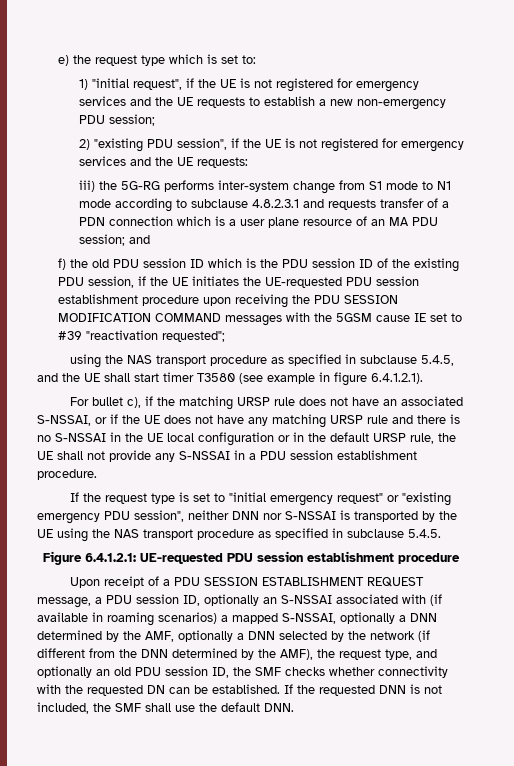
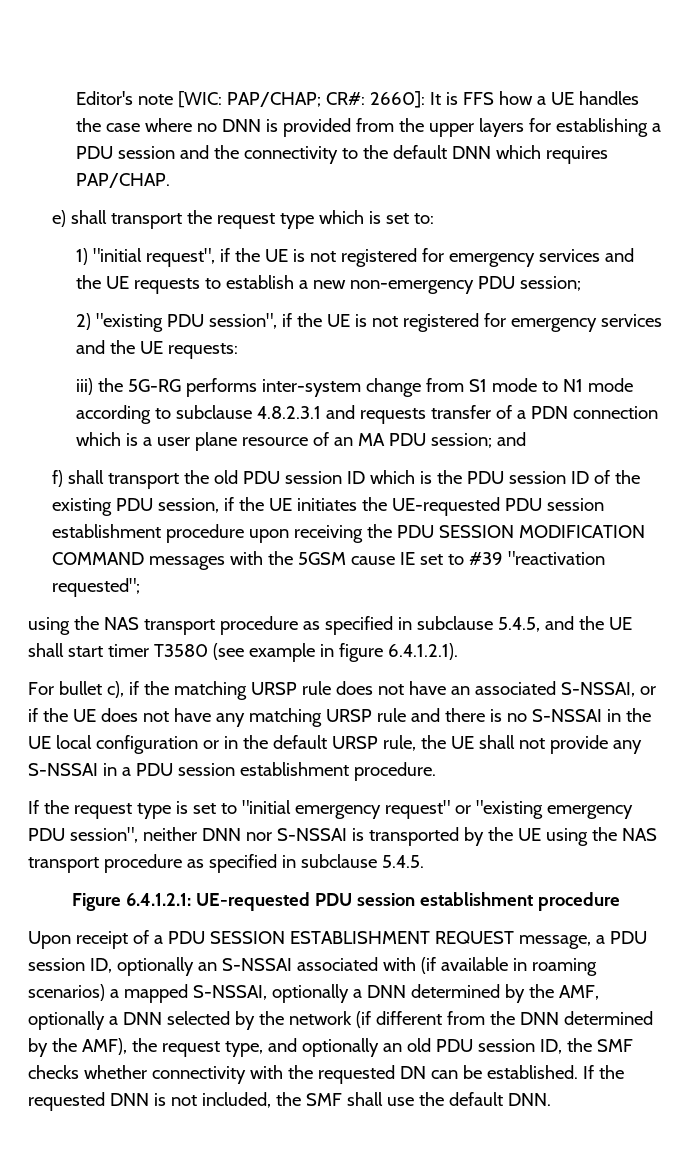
[57,55,69,66] e) -> [76,91,640,108] [76,118,662,137] [76,145,609,164] [76,173,171,188] [52,210,183,229] Editor's note [WIC: PAP/CHAP; CR#: 2660]: It is FFS how a UE handles the case where no DNN is provided from the upper layers for establishing a PDU session and the connectivity to the default DNN which requires PAP/CHAP. // e) shall transport
(66, 264) none -> [68,470,180,489] shall transport

